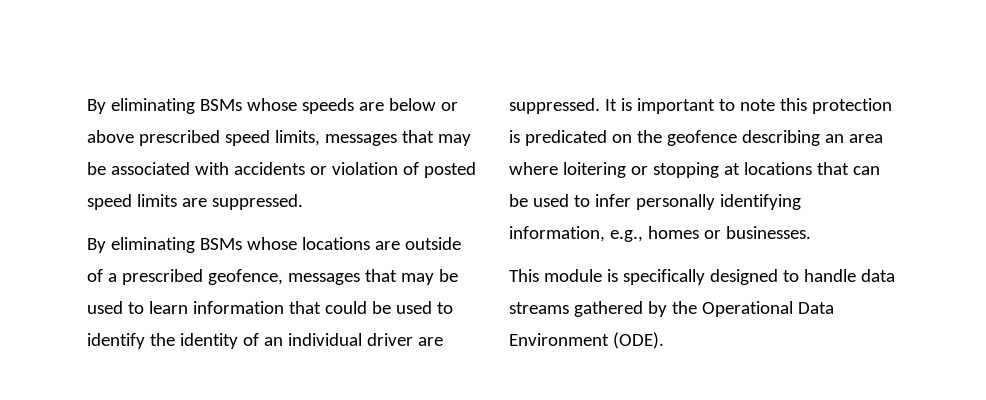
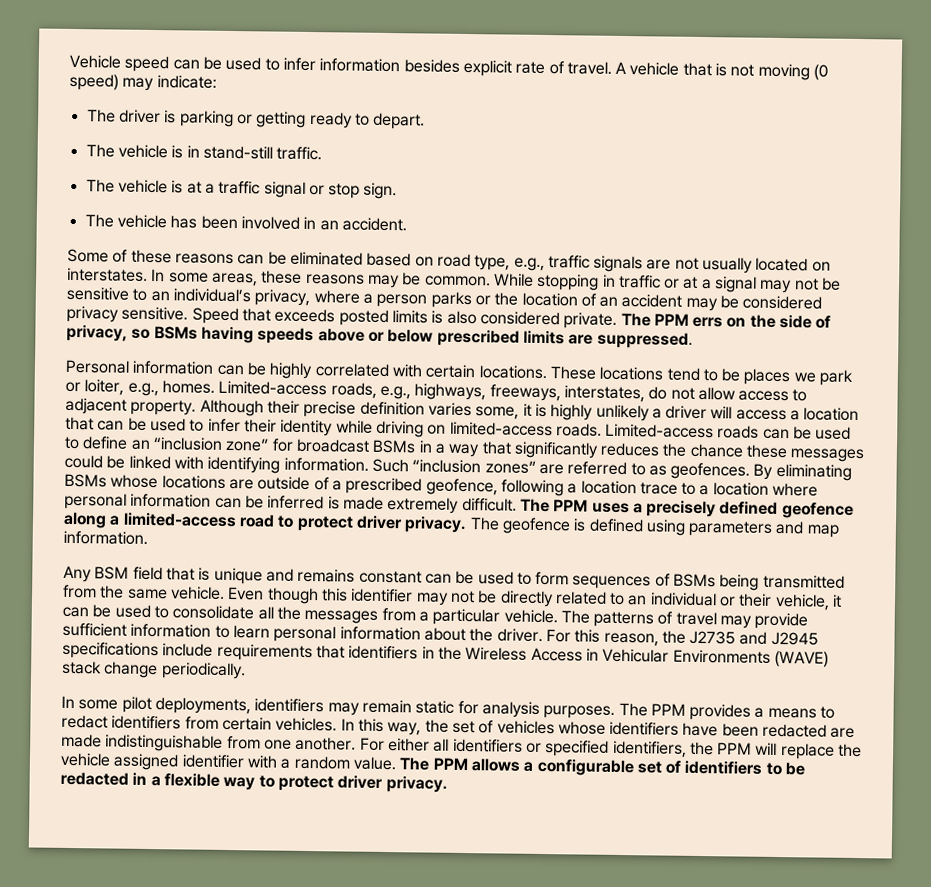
[87,98,458,114] [87,130,471,146] [87,162,476,178] [87,194,303,210] By eliminating BSMs whose speeds are below or above prescribed speed limits, messages that may be associated with accidents or violation of posted speed limits are suppressed. // -> [69,54,830,81] [69,73,217,92] [86,109,426,130] [85,144,323,161] [85,179,398,200] [84,214,407,232] [67,248,831,274] [67,267,842,294] [66,286,823,312] [66,305,832,329] [66,324,693,349] [65,359,854,386] [65,379,808,403] [65,397,860,422] [65,416,852,440] [64,436,865,463] [64,454,751,480] Vehicle speed can be used to infer information besides explicit rate of travel. A vehicle that is not moving (0 speed) may indicate: // The driver is parking or getting ready to depart. // The vehicle is in stand-still traffic. // The vehicle is at a traffic signal or stop sign. // The vehicle has been involved in an accident. // Some of these reasons can be eliminated based on road type, e.g., traffic signals are not usually located on interstates. In some areas, these reasons may be common. While stopping in traffic or at a signal may not be sensitive to an individual’s privacy, where a person parks or the location of an accident may be considered privacy sensitive. Speed that exceeds posted limits is also considered private. The PPM errs on the side of privacy, so BSMs having speeds above or below prescribed limits are suppressed. // Personal information can be highly correlated with certain locations. These locations tend to be places we park or loiter, e.g., homes. Limited-access roads, e.g., highways, freeways, interstates, do not allow access to adjacent property. Although their precise definition varies some, it is highly unlikely a driver will access a location that can be used to infer their identity while driving on limited-access roads. Limited-access roads can be used to define an “inclusion zone” for broadcast BSMs in a way that significantly reduces the chance these messages could be linked with identifying information. Such “inclusion zones” are referred to as geofences.
[287,269,458,285] [87,301,453,314] [87,333,443,349] [509,98,892,114] [509,130,883,146] [509,162,880,178] [509,194,801,210] [509,226,811,242] [509,269,895,285] [509,301,834,317] [509,332,664,349] messages that may be used to learn information that could be used to identify the identity of an individual driver are suppressed. It is important to note this protection is predicated on the geofence describing an area where loitering or stopping at locations that can be used to infer personally identifying information, e.g., homes or businesses. // This module is specifically designed to handle data streams gathered by the Operational Data Environment (ODE). -> [500,479,819,497] [64,492,854,519] [63,511,839,538] [63,530,148,545] [63,565,845,591] [63,584,843,611] [62,604,809,630] [62,622,819,647] [62,641,829,668] [62,660,246,680] [61,695,836,721] [61,714,856,738] [61,733,863,760] [60,752,806,777] [60,771,448,793] following a location trace to a location where personal information can be inferred is made extremely difficult. The PPM uses a precisely defined geofence along a limited-access road to protect driver privacy. The geofence is defined using parameters and map information. // Any BSM field that is unique and remains constant can be used to form sequences of BSMs being transmitted from the same vehicle. Even though this identifier may not be directly related to an individual or their vehicle, it can be used to consolidate all the messages from a particular vehicle. The patterns of travel may provide sufficient information to learn personal information about the driver. For this reason, the J2735 and J2945 specifications include requirements that identifiers in the Wireless Access in Vehicular Environments (WAVE) stack change periodically. // In some pilot deployments, identifiers may remain static for analysis purposes. The PPM provides a means to redact identifiers from certain vehicles. In this way, the set of vehicles whose identifiers have been redacted are made indistinguishable from one another. For either all identifiers or specified identifiers, the PPM will replace the vehicle assigned identifier with a random value. The PPM allows a configurable set of identifiers to be redacted in a flexible way to protect driver privacy.

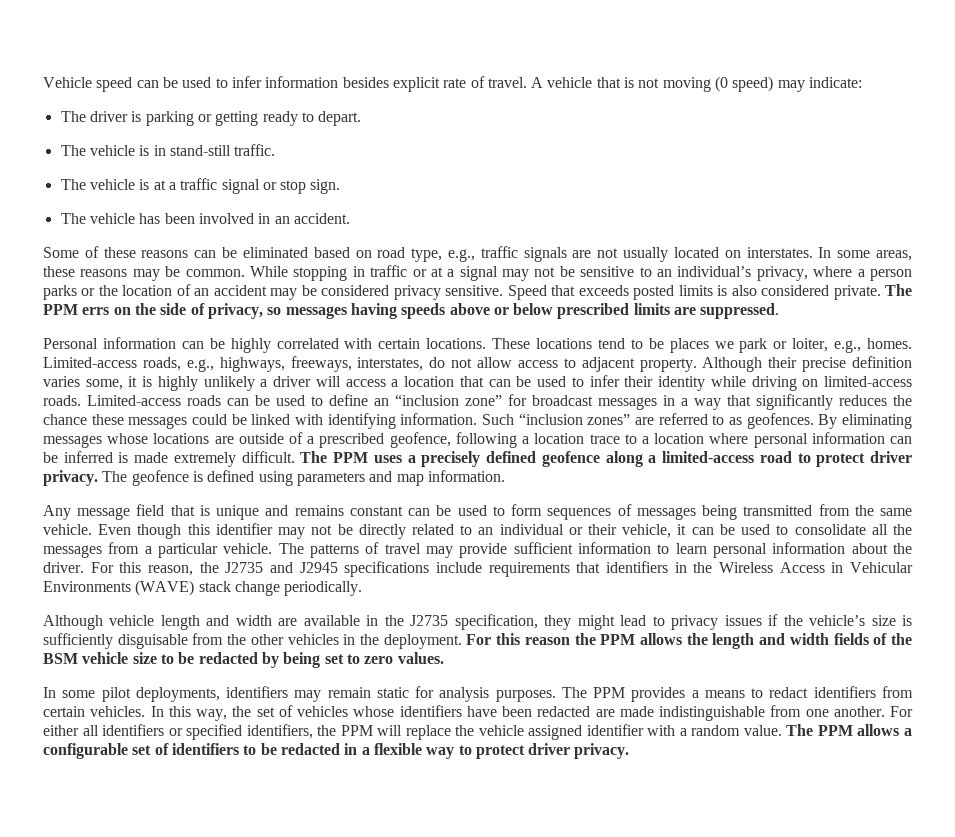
[153,326,198,340] BSMs -> [285,306,347,319] messages
[372,439,417,454] BSMs -> [598,397,657,410] messages
[64,473,107,488] BSMs -> [43,435,102,448] messages
[94,566,130,580] BSM -> [77,507,131,520] message
[673,573,717,588] BSMs -> [636,507,696,520] messages
(246, 671) none -> [43,614,913,630] [43,633,912,649] [43,652,444,668] // Although vehicle length and width are available in the J2735 specification, they might lead to privacy issues if the vehicle’s size is sufficiently disguisable from the other vehicles in the deployment. For this reason the PPM allows the length and width fields of the BSM vehicle size to be redacted by being set to zero values.

